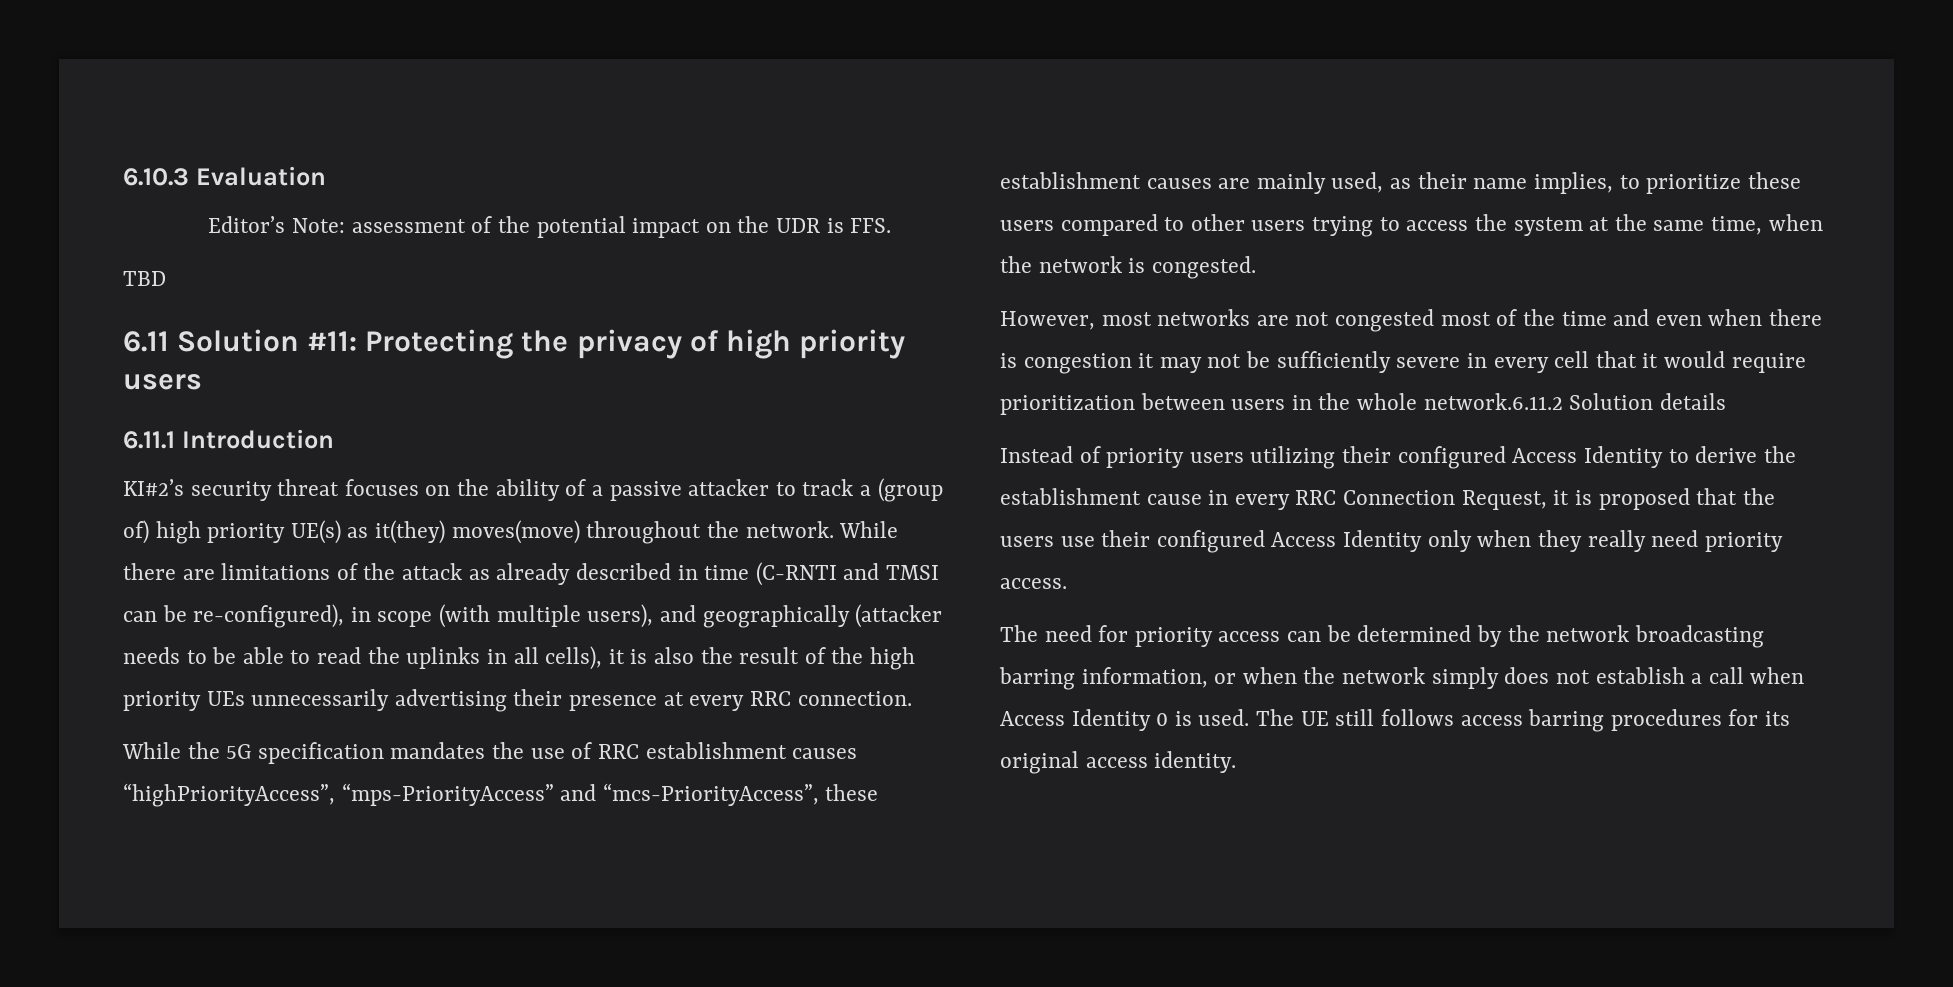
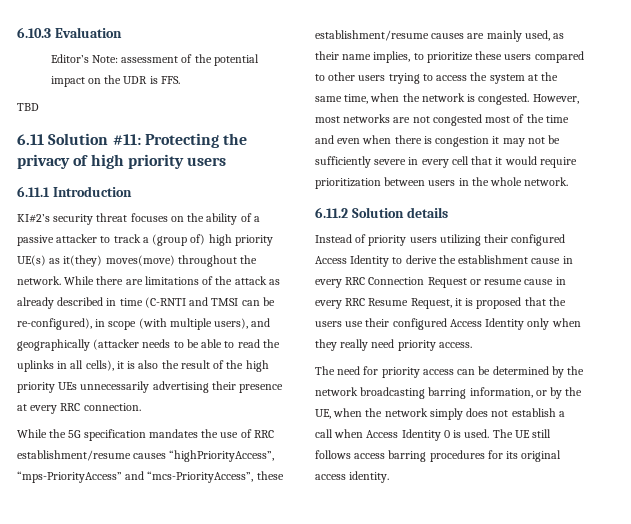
[645,742,787,759] establishment -> [17,450,131,461] establishment/resume
[1000,172,1141,189] establishment -> [315,30,429,41] establishment/resume
(1256, 267) // -> (530, 99) none
[1423,393,1563,410] network.6.11.2 -> [524,177,569,186] [315,207,348,218] network. // 6.11.2
(1456, 497) none -> [427,277,566,288] [315,298,409,309] Request or resume cause in every RRC Resume
(1237, 678) none -> [550,387,583,399] [315,409,331,419] by the UE,

